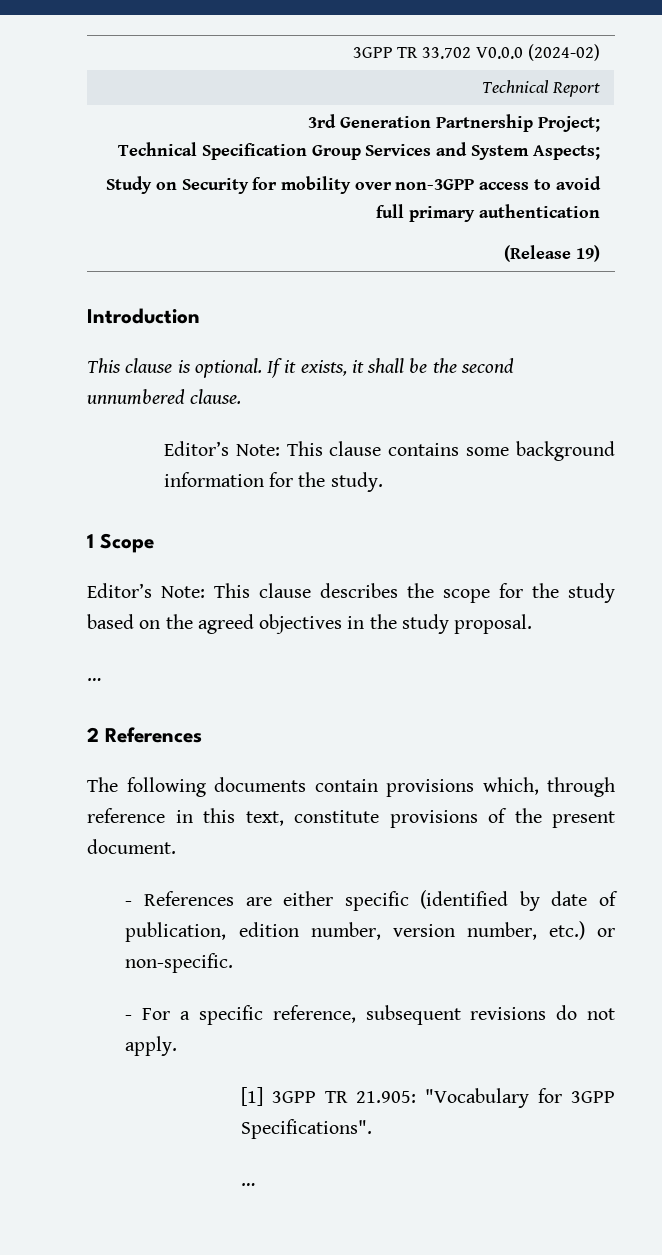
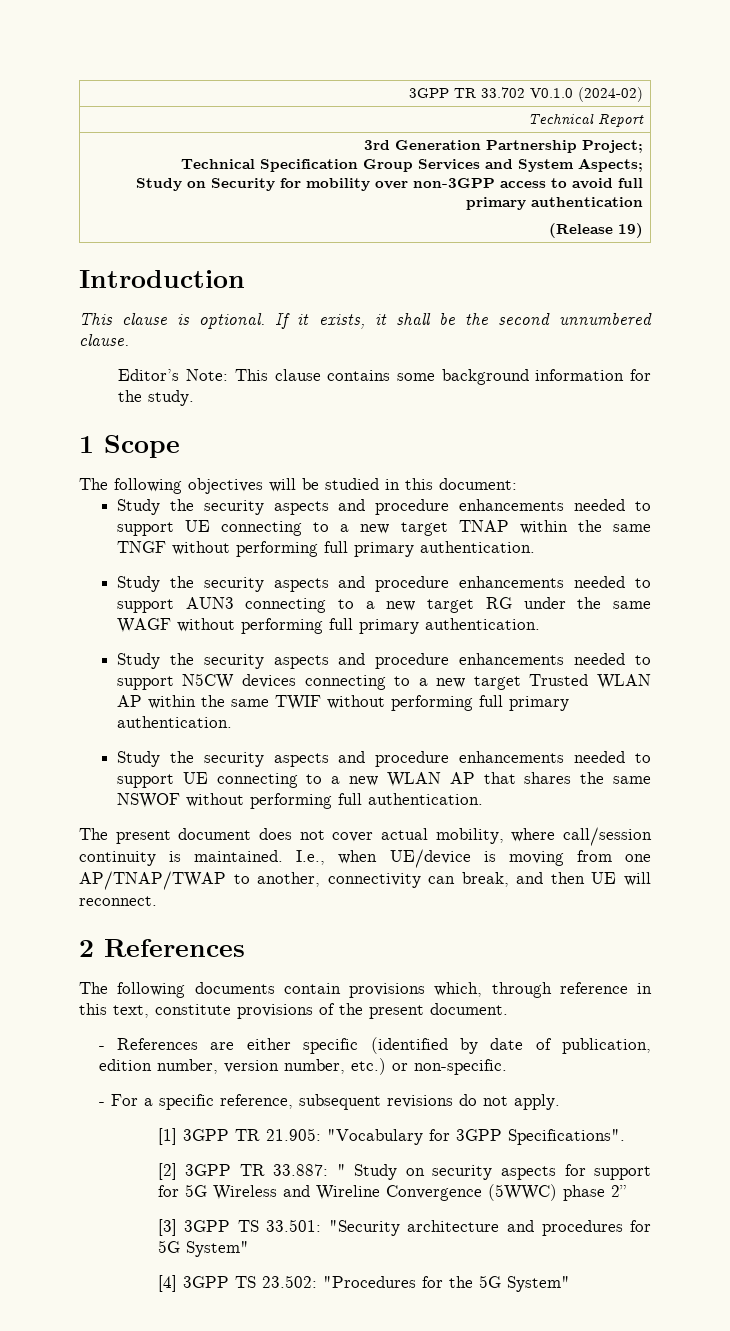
[475,47,523,59] V0.0.0 -> [529,88,573,98] V0.1.0
[87,583,615,603] [87,614,533,634] [87,678,101,681] Editor’s Note: This clause describes the scope for the study based on the agreed objectives in the study proposal. // … -> [79,478,517,494] [116,499,651,515] [116,520,651,536] [116,541,535,557] [116,576,651,592] [116,597,651,613] [116,618,540,634] [116,653,651,669] [116,673,651,690] [116,695,569,711] [116,716,232,728] [116,751,651,767] [116,772,651,788] [116,793,483,809] [79,827,652,846] [79,849,651,868] [79,871,651,890] [79,896,157,906] The following objectives will be studied in this document: // Study the security aspects and procedure enhancements needed to support UE connecting to a new target TNAP within the same TNGF without performing full primary authentication. // Study the security aspects and procedure enhancements needed to support AUN3 connecting to a new target RG under the same WAGF without performing full primary authentication. // Study the security aspects and procedure enhancements needed to support N5CW devices connecting to a new target Trusted WLAN AP within the same TWIF without performing full primary authentication. // Study the security aspects and procedure enhancements needed to support UE connecting to a new WLAN AP that shares the same NSWOF without performing full authentication. // The present document does not cover actual mobility, where call/session continuity is maintained. I.e., when UE/device is moving from one AP/TNAP/TWAP to another, connectivity can break, and then UE will reconnect.
[240,1183,255,1186] … -> [157,1163,651,1180] [157,1184,626,1201] [157,1219,652,1236] [157,1240,249,1257] [157,1275,570,1292] [2] 3GPP TR 33.887: " Study on security aspects for support for 5G Wireless and Wireline Convergence (5WWC) phase 2” // [3] 3GPP TS 33.501: "Security architecture and procedures for 5G System" // [4] 3GPP TS 23.502: "Procedures for the 5G System"

